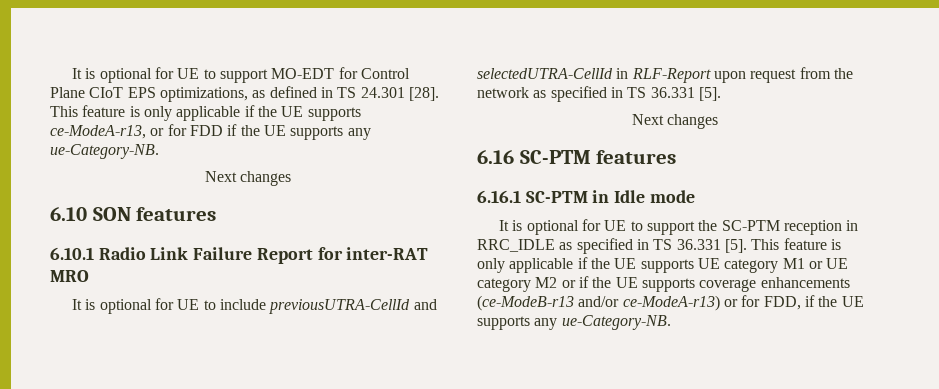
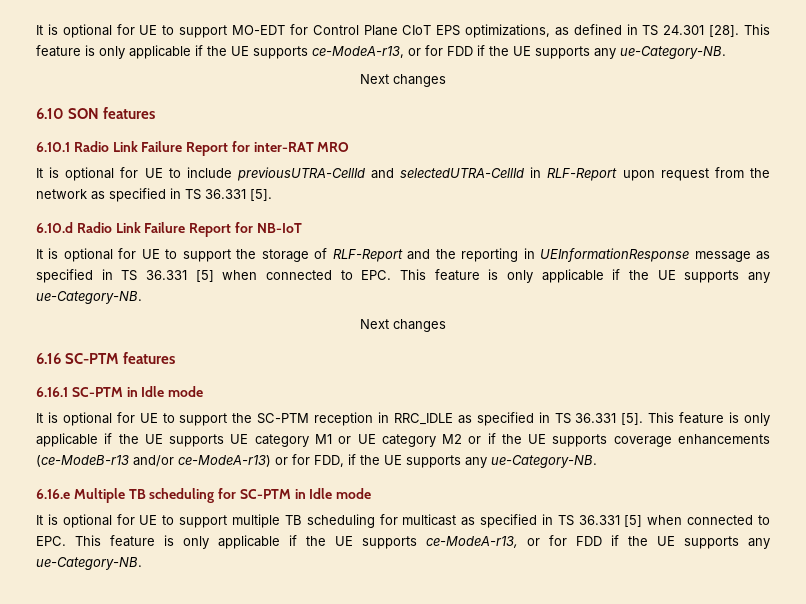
(721, 94) none -> [36,222,302,237] [36,248,771,262] [36,269,770,283] [36,291,142,304] // 6.10.d Radio Link Failure Report for NB-IoT // It is optional for UE to support the storage of RLF-Report and the reporting in UEInformationResponse message as specified in TS 36.331 [5] when connected to EPC. This feature is only applicable if the UE supports any ue-Category-NB.
(671, 322) none -> [36,488,372,503] [36,514,771,528] [36,535,770,549] [36,557,142,570] // 6.16.e Multiple TB scheduling for SC-PTM in Idle mode // It is optional for UE to support multiple TB scheduling for multicast as specified in TS 36.331 [5] when connected to EPC. This feature is only applicable if the UE supports ce-ModeA-r13, or for FDD if the UE supports any ue-Category-NB.

